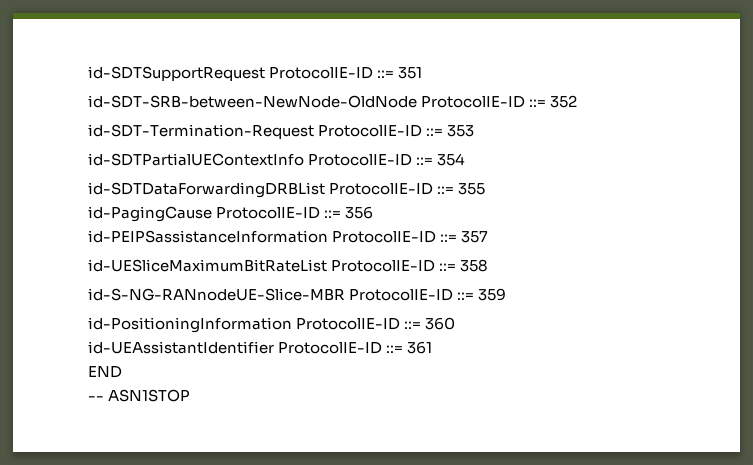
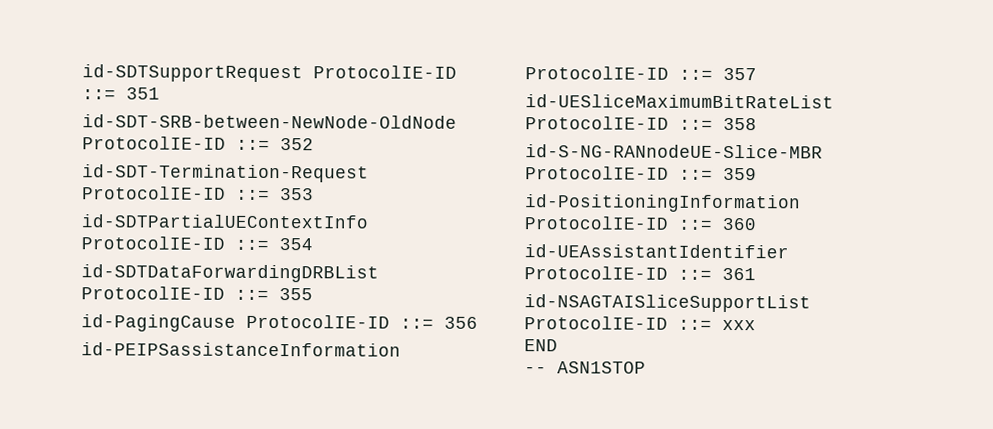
(433, 347) none -> [524,294,811,313] [524,316,756,331] // id-NSAGTAISliceSupportList ProtocolIE-ID ::= xxx

